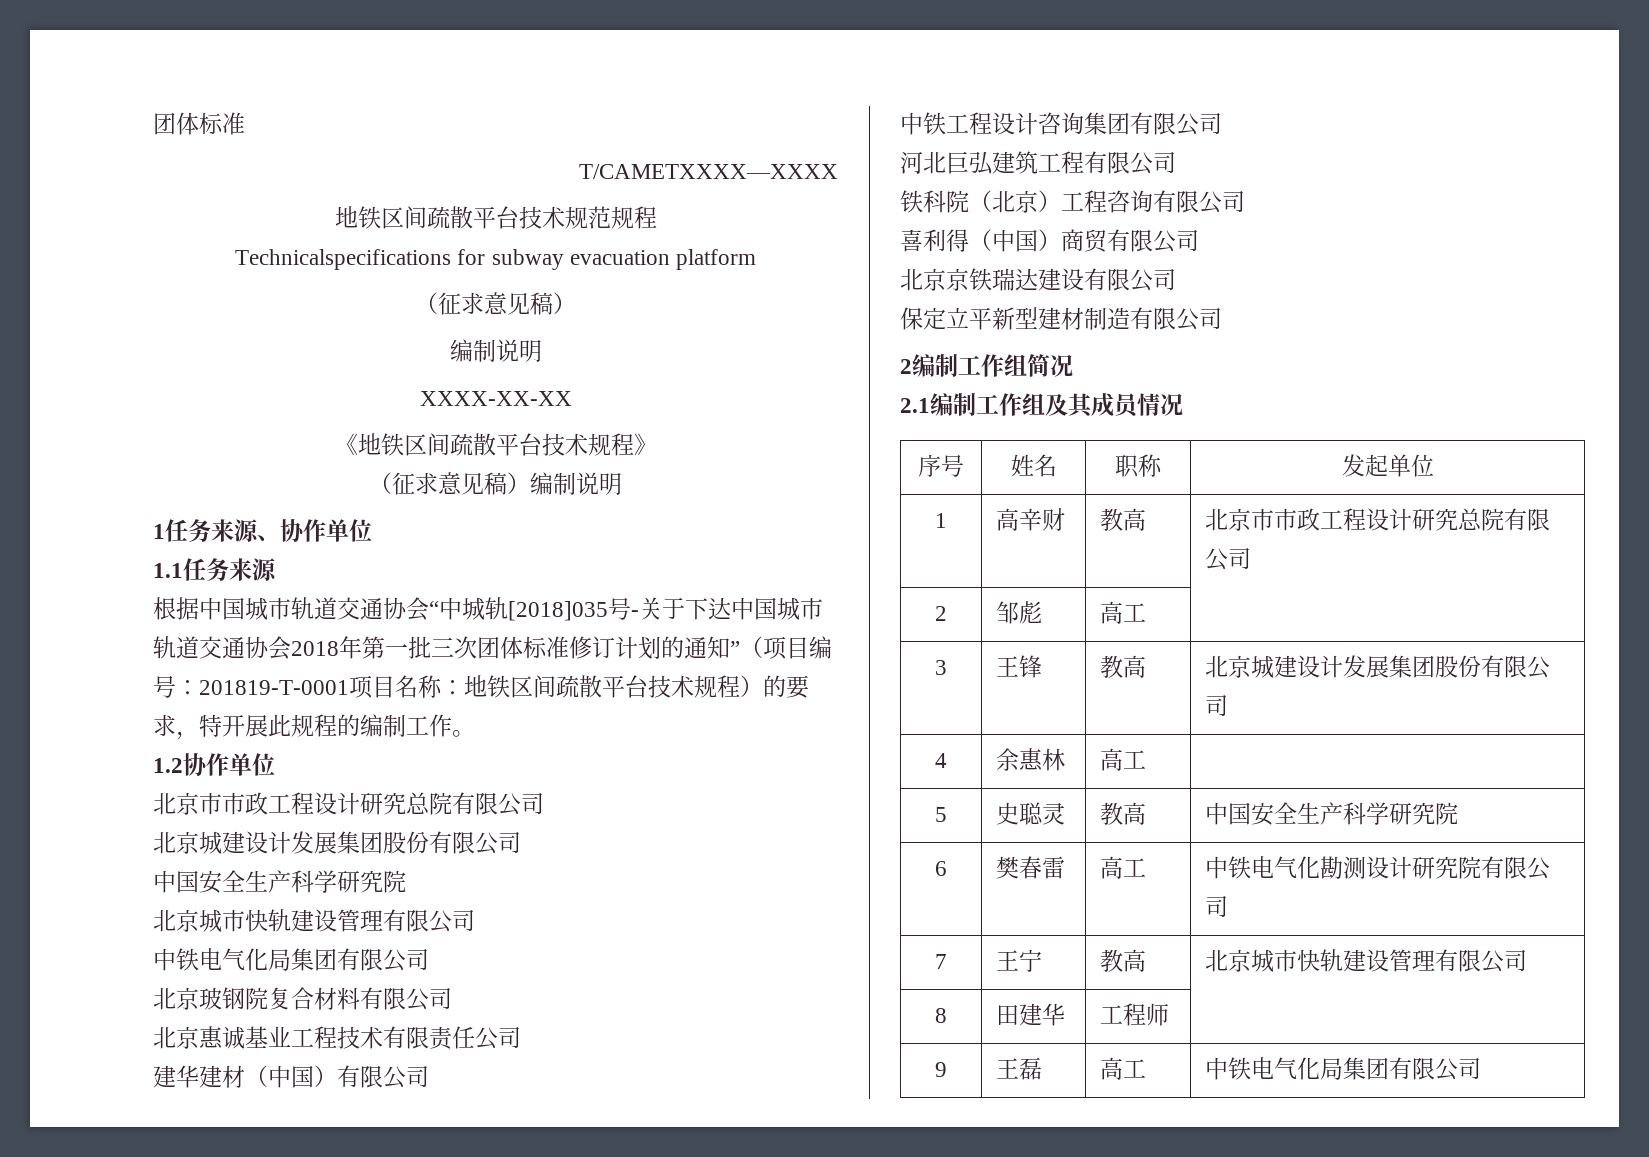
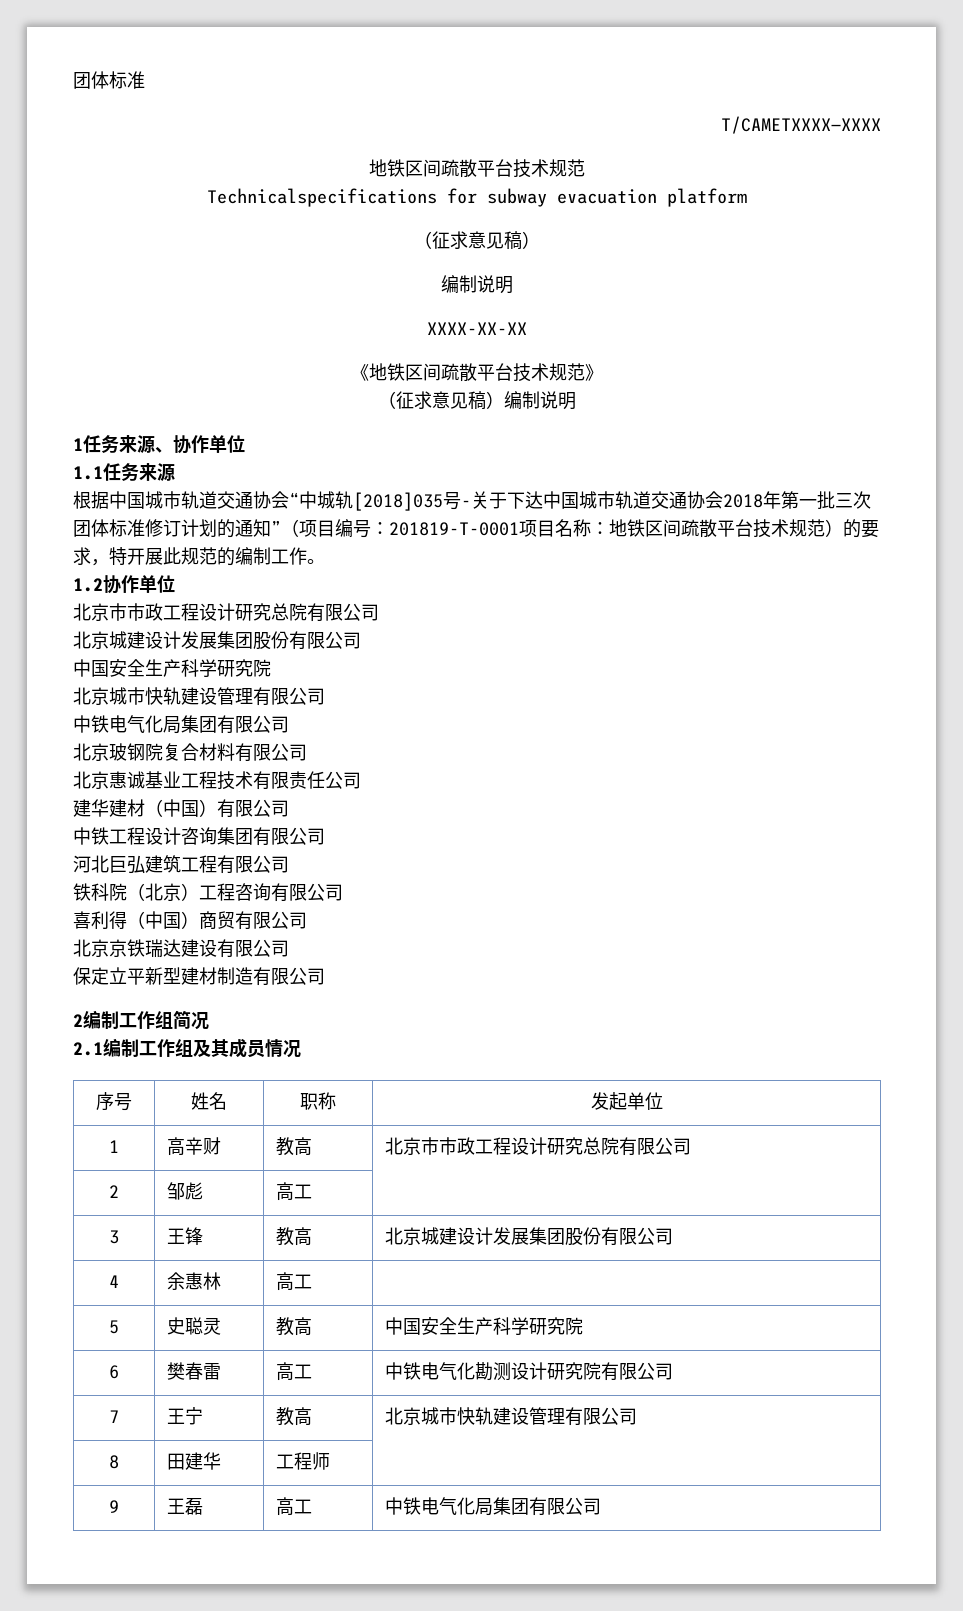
[610,206,657,229] 规程 -> (585, 168) none
[610,433,634,456] 程 -> [567,363,585,381] 范
[717,675,740,698] 程 -> [807,519,825,537] 范
[314,714,337,737] 程 -> [199,547,217,565] 范

